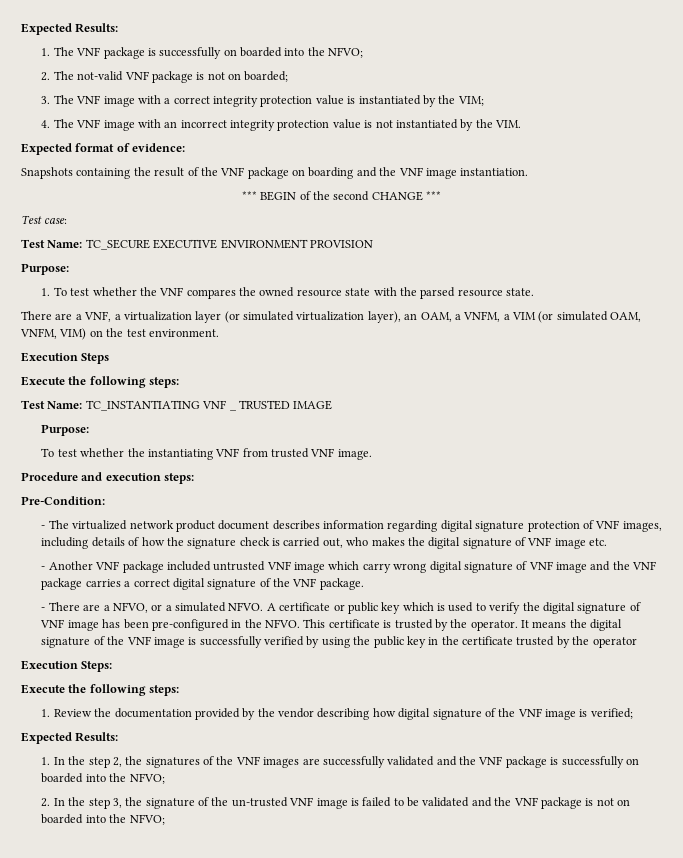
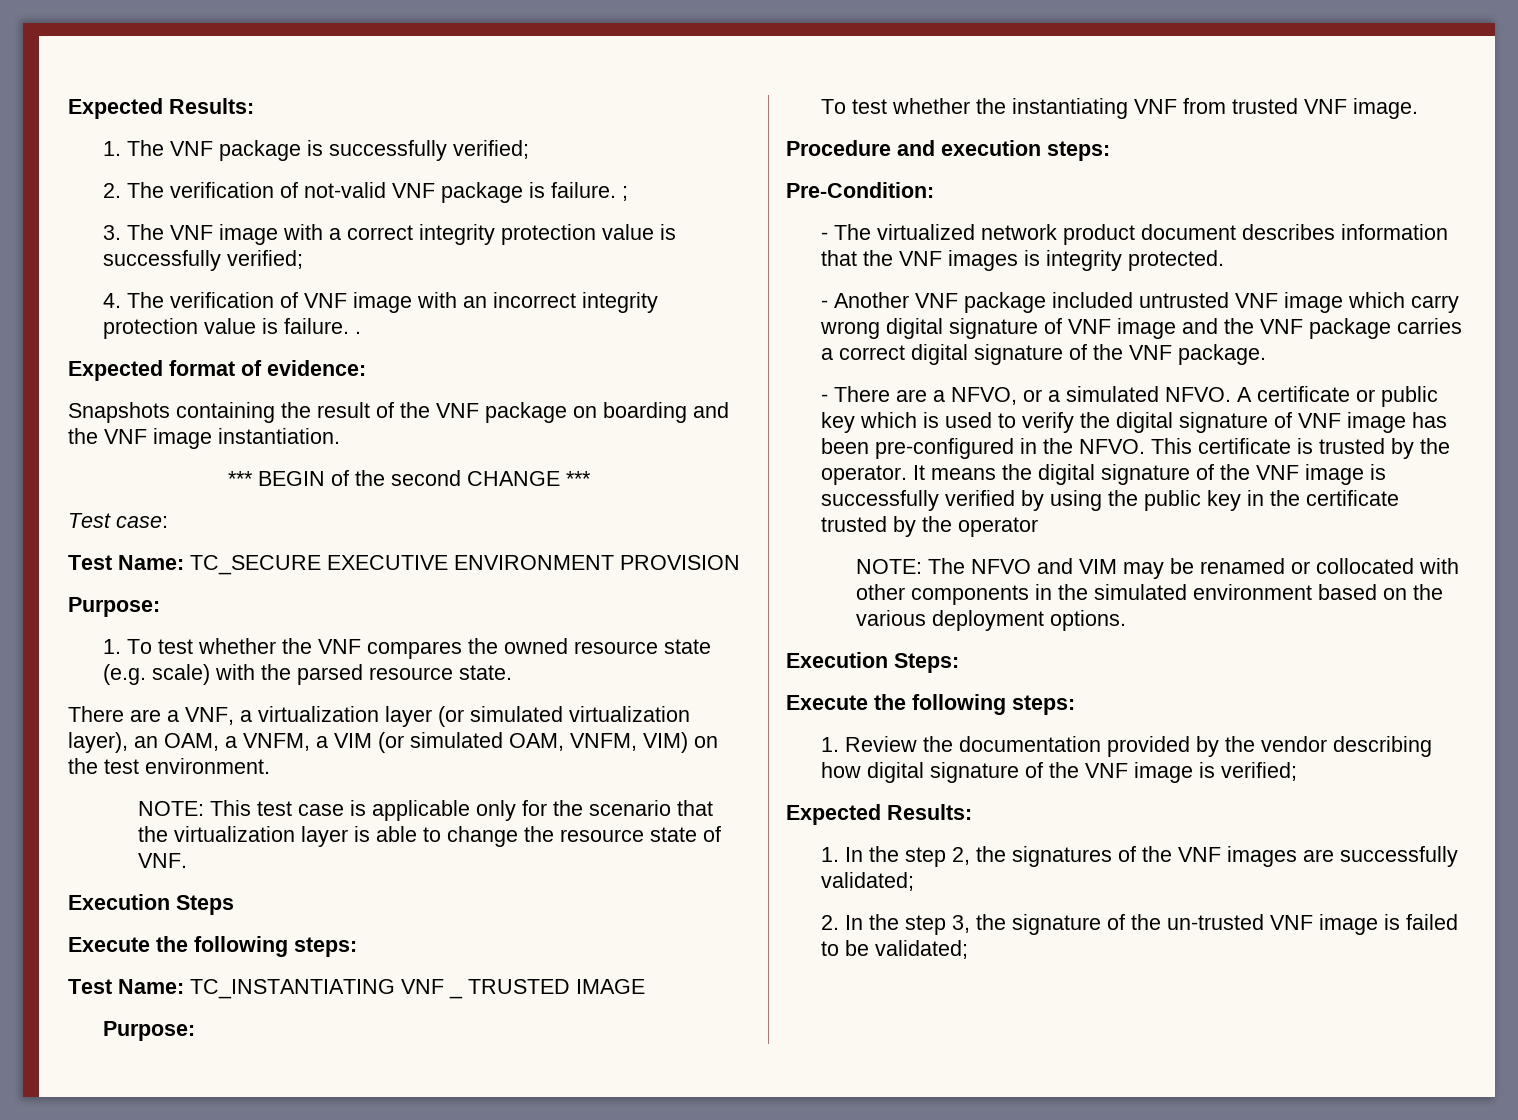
[223,47,364,58] on boarded into the NFVO; -> [453,140,530,159] verified;
(74, 75) none -> [170,182,299,198] verification of
[207,71,289,82] not on boarded; -> [551,182,629,201] failure. ;
[358,95,484,107] instantiated by the VIM; -> [103,250,304,271] successfully verified;
(74, 123) none -> [170,292,299,308] verification of
[375,119,522,131] not instantiated by the VIM. -> [284,318,362,334] failure. .
(371, 292) none -> [103,664,211,685] (e.g. scale)
(219, 333) none -> [138,800,714,821] [138,826,722,847] [138,853,188,868] // NOTE: This test case is applicable only for the scenario that the virtualization layer is able to change the resource state of VNF.
[387,520,662,532] [41,537,608,549] regarding digital signature protection of VNF images, including details of how the signature check is carried out, who makes the digital signature of VNF image etc. -> [821,250,1225,271] that the VNF images is integrity protected.
(637, 642) none -> [856,558,1460,579] [856,584,1444,605] [856,610,1127,631] // NOTE: The NFVO and VIM may be renamed or collocated with other components in the simulated environment based on the various deployment options.
[387,756,639,768] [41,773,165,784] validated and the VNF package is successfully on boarded into the NFVO; -> [821,872,915,891] validated;
[422,797,631,809] [41,814,165,825] validated and the VNF package is not on boarded into the NFVO; -> [875,940,969,959] validated;

